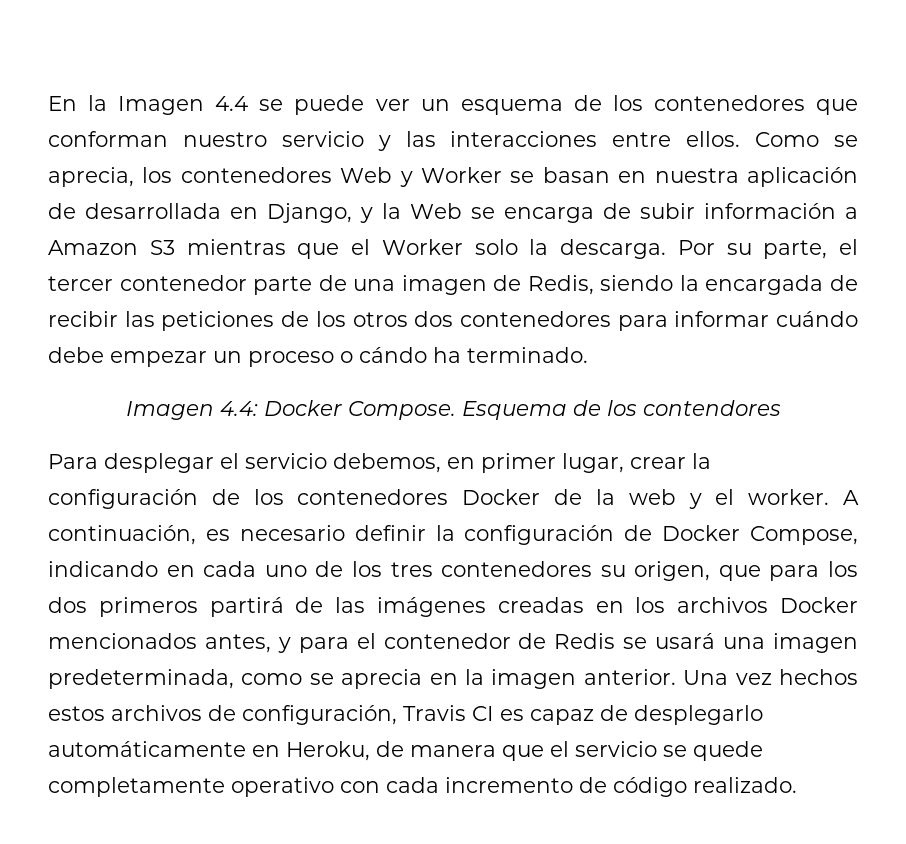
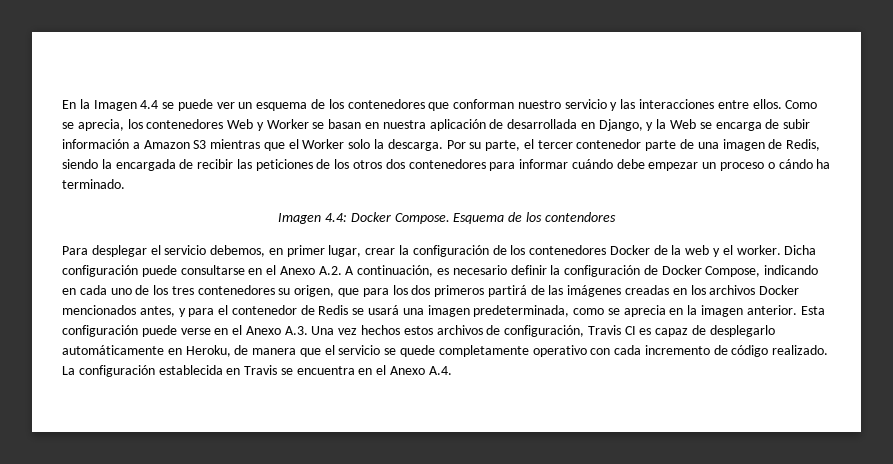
(830, 497) none -> [784,245,817,255] [62,265,342,277] Dicha configuración puede consultarse en el Anexo A.2.
(676, 677) none -> [800,306,825,315] [62,325,308,337] Esta configuración puede verse en el Anexo A.3.
(797, 785) none -> [62,365,452,377] La configuración establecida en Travis se encuentra en el Anexo A.4.

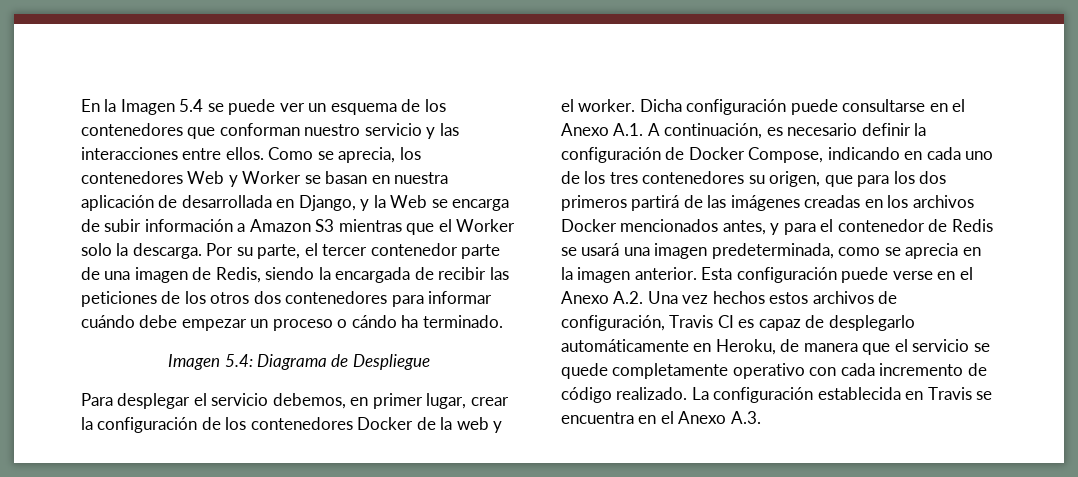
[140,100,159,109] 4.4 -> [179,99,204,112] 5.4
[325,212,616,224] 4.4: Docker Compose. Esquema de los contendores -> [224,354,430,370] 5.4: Diagrama de Despliegue
[318,266,342,275] A.2. -> [613,123,644,136] A.1.
[284,326,308,335] A.3. -> [613,291,644,304] A.2.
[428,366,452,375] A.4. -> [730,411,761,424] A.3.

